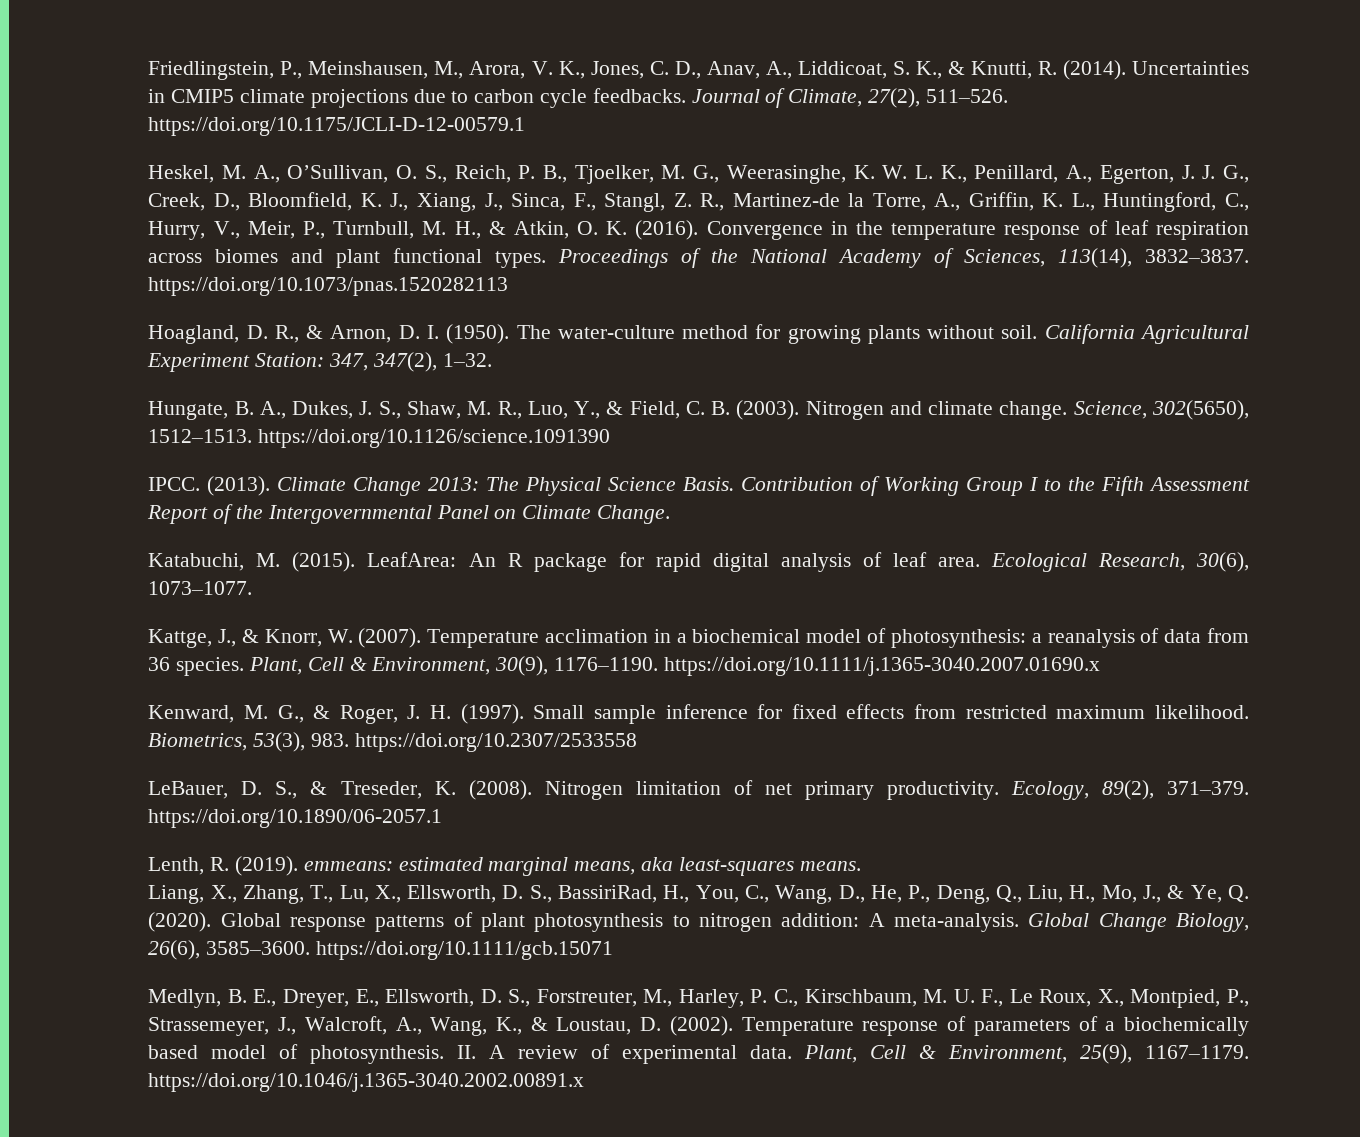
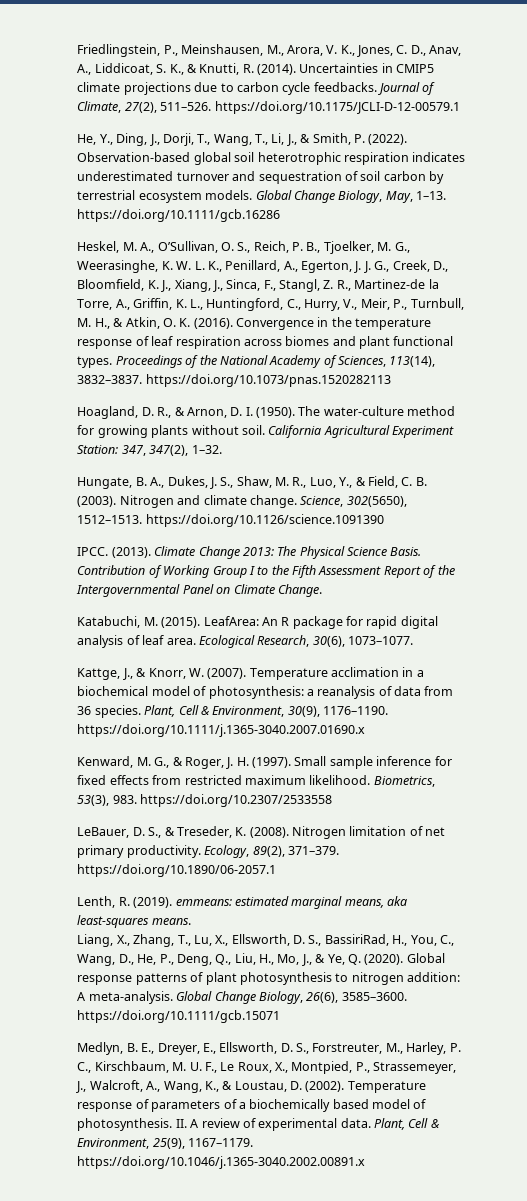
(526, 126) none -> [77,133,408,146] [77,152,466,165] [77,171,445,184] [77,190,447,203] [77,209,281,222] // He, Y., Ding, J., Dorji, T., Wang, T., Li, J., & Smith, P. (2022). Observation‐based global soil heterotrophic respiration indicates underestimated turnover and sequestration of soil carbon by terrestrial ecosystem models. Global Change Biology, May, 1–13. https://doi.org/10.1111/gcb.16286

